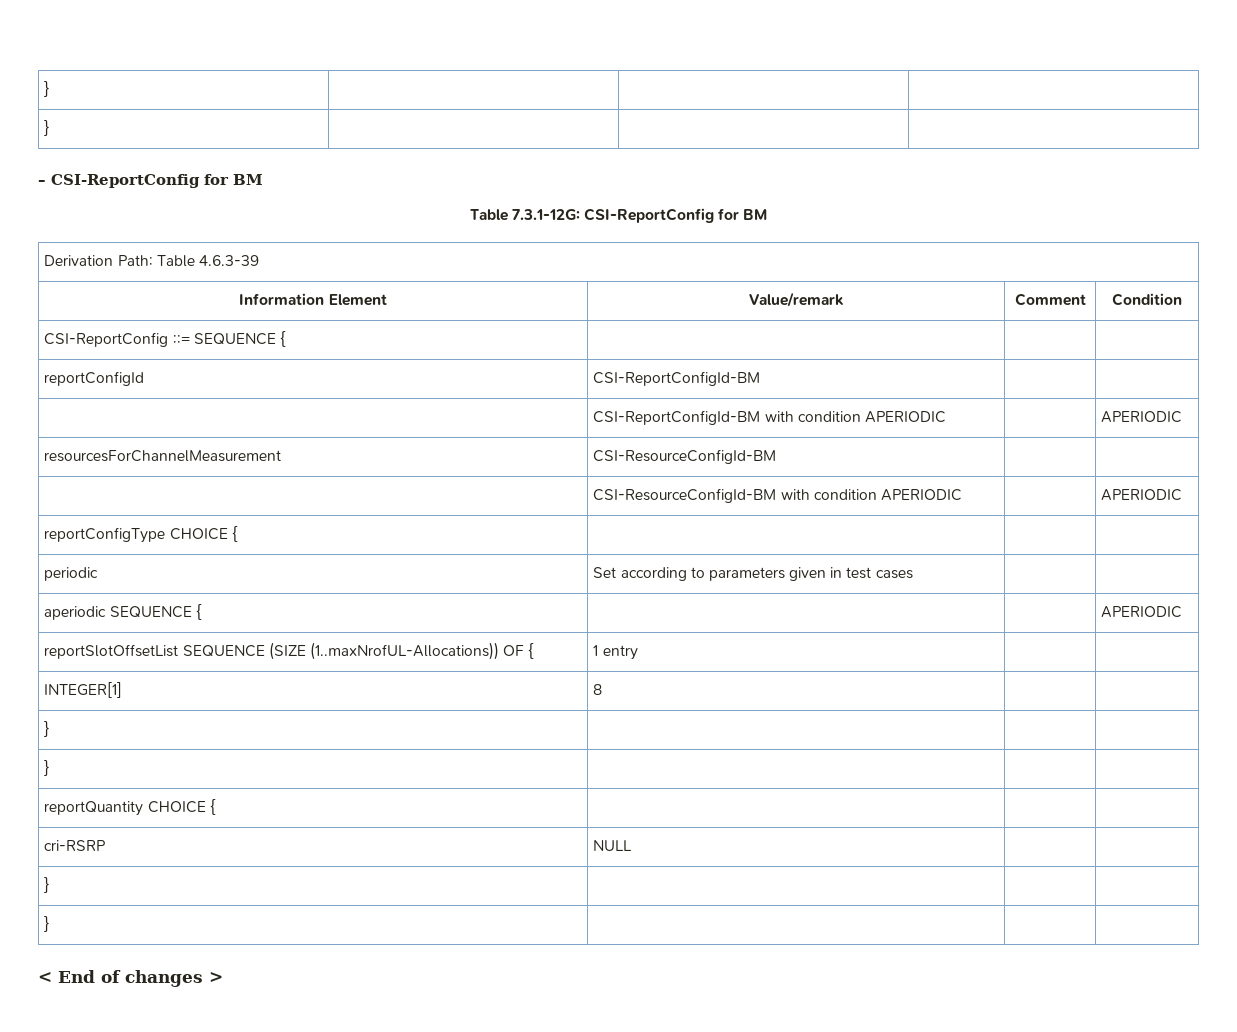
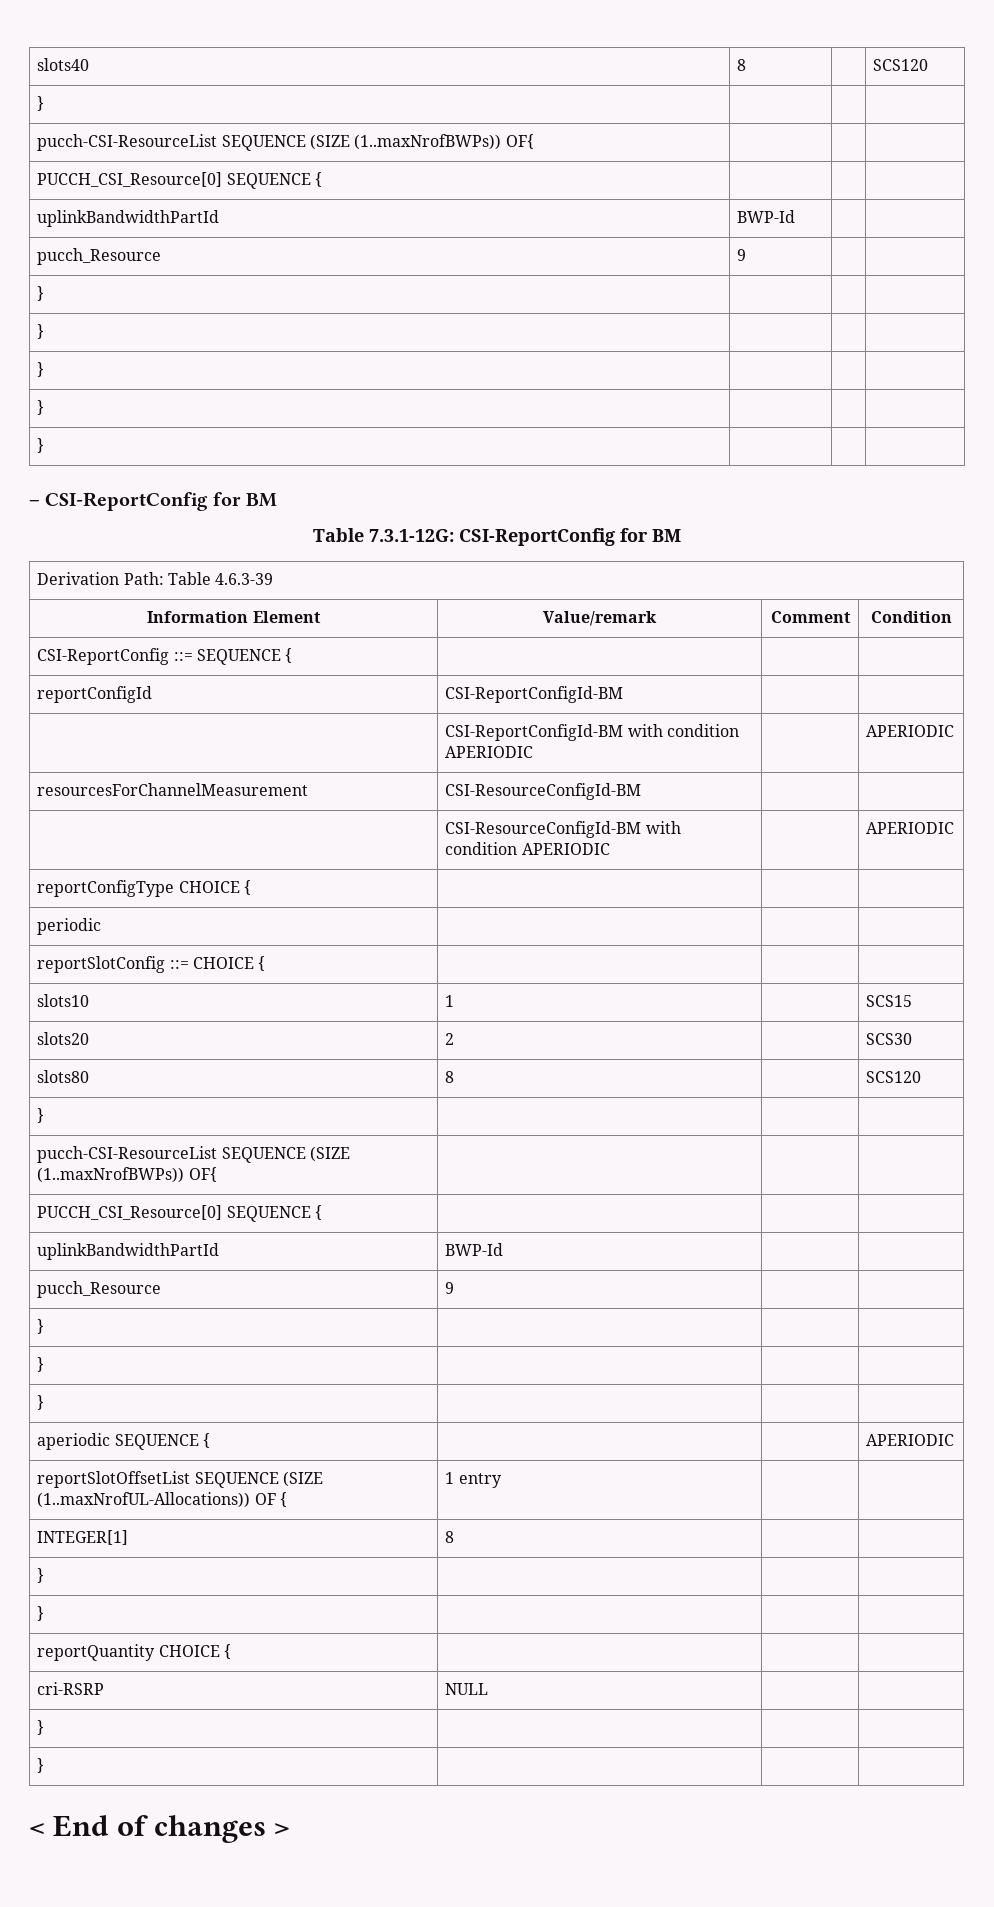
(44, 89) none -> [37,58,90,71] [737,59,747,71] [873,59,929,71] [37,96,45,111] [37,134,534,151] [37,172,323,189] [37,210,220,227] [737,210,796,223] [37,248,162,265] [737,249,747,261] [37,286,45,301] [37,324,45,339] [37,362,45,377] slots40 | 8 | | SCS120 // } | | | // pucch-CSI-ResourceList SEQUENCE (SIZE (1..maxNrofBWPs)) OF{ | | | // PUCCH_CSI_Resource[0] SEQUENCE { | | | // uplinkBandwidthPartId | BWP-Id | | // pucch_Resource | 9 | | // } | | | // } | | | // } | | | //
[593,567,913,581] Set according to parameters given in test cases -> [37,956,266,973] [37,994,90,1007] [445,995,455,1007] [866,995,913,1007] [37,1032,90,1045] [445,1033,455,1045] [866,1033,913,1045] [37,1070,90,1083] [445,1071,455,1083] [866,1071,922,1083] [37,1108,45,1123] [37,1146,351,1163] [37,1167,217,1183] [37,1205,323,1222] [37,1243,220,1260] [445,1243,504,1256] [37,1281,162,1298] [445,1282,455,1294] [37,1319,45,1334] [37,1357,45,1372] [37,1395,45,1410] | | // reportSlotConfig ::= CHOICE { | | | // slots10 | 1 | | SCS15 // slots20 | 2 | | SCS30 // slots80 | 8 | | SCS120 // } | | | // pucch-CSI-ResourceList SEQUENCE (SIZE (1..maxNrofBWPs)) OF{ | | | // PUCCH_CSI_Resource[0] SEQUENCE { | | | // uplinkBandwidthPartId | BWP-Id | | // pucch_Resource | 9 | | // } | | | // } | | | // } |

